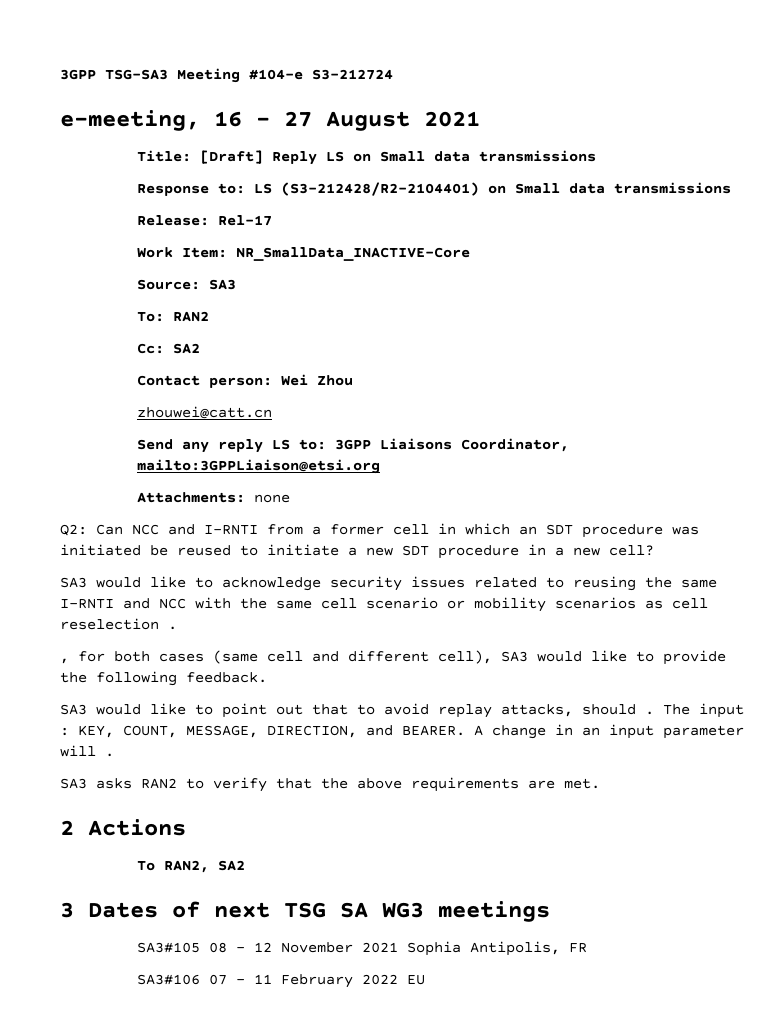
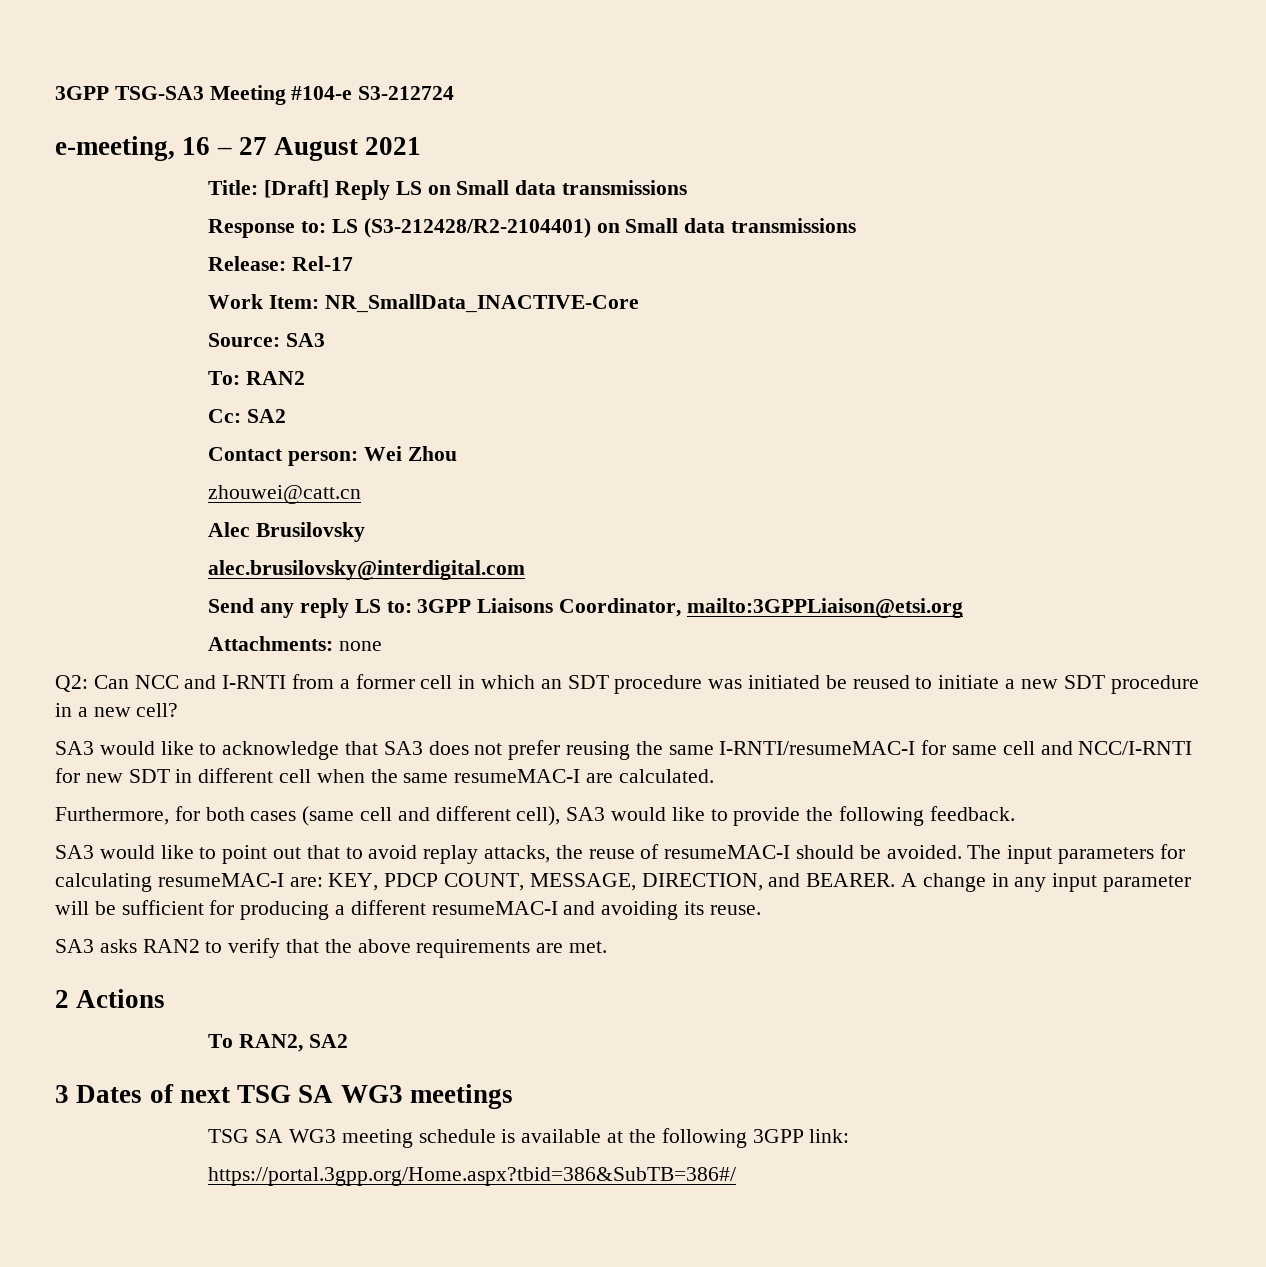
(273, 412) none -> [208,522,366,542] [208,560,526,580] // Alec Brusilovsky // alec.brusilovsky@interdigital.com
[330,576,717,591] [60,597,708,612] [60,618,177,630] [60,658,69,664] security issues related to reusing the same I-RNTI and NCC with the same cell scenario or mobility scenarios as cell reselection . // , -> [345,740,1193,760] [55,768,714,783] [55,807,169,825] that SA3 does not prefer reusing the same I-RNTI/resumeMAC-I for same cell and NCC/I-RNTI for new SDT in different cell when the same resumeMAC-I are calculated. // Furthermore,
[582,703,744,718] [60,725,114,738] should . The input : KEY, -> [555,844,1185,864] [55,873,439,892] the reuse of resumeMAC-I should be avoided. The input parameters for calculating resumeMAC-I are: KEY, PDCP
[582,727,600,736] an -> [1014,877,1047,892] any
[105,753,114,757] . -> [94,900,761,920] be sufficient for producing a different resumeMAC-I and avoiding its reuse.
[137,941,588,956] [137,974,426,988] SA3#105 08 – 12 November 2021 Sophia Antipolis, FR // SA3#106 07 – 11 February 2022 EU -> [208,1128,850,1148] [208,1167,737,1186] TSG SA WG3 meeting schedule is available at the following 3GPP link: // https://portal.3gpp.org/Home.aspx?tbid=386&SubTB=386#/

